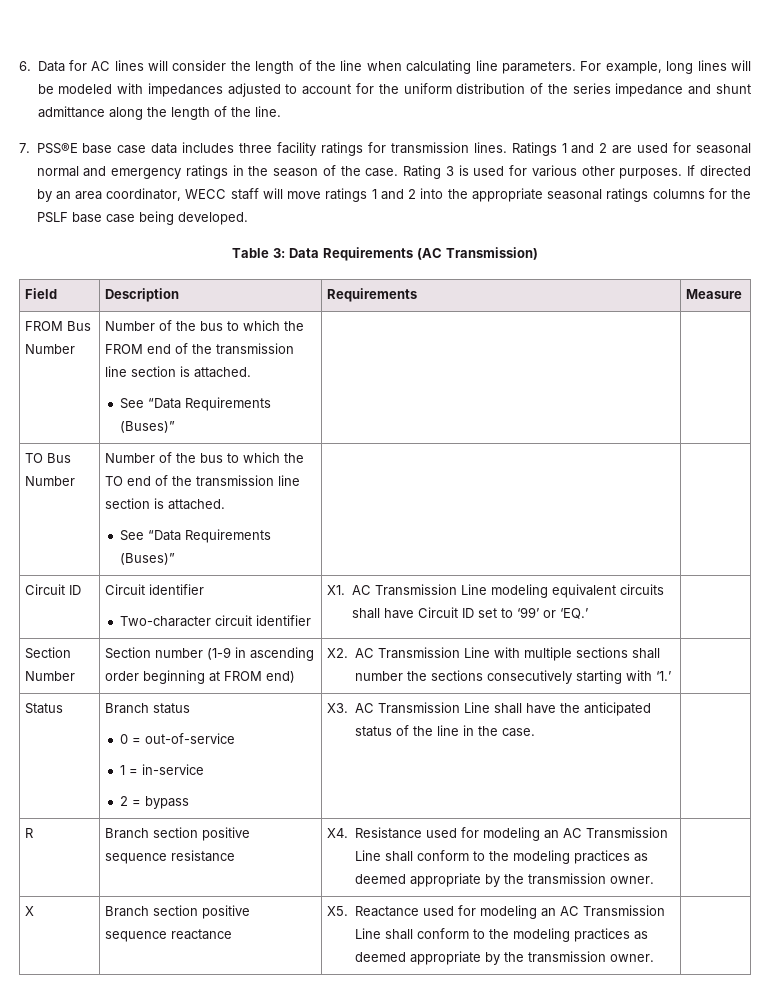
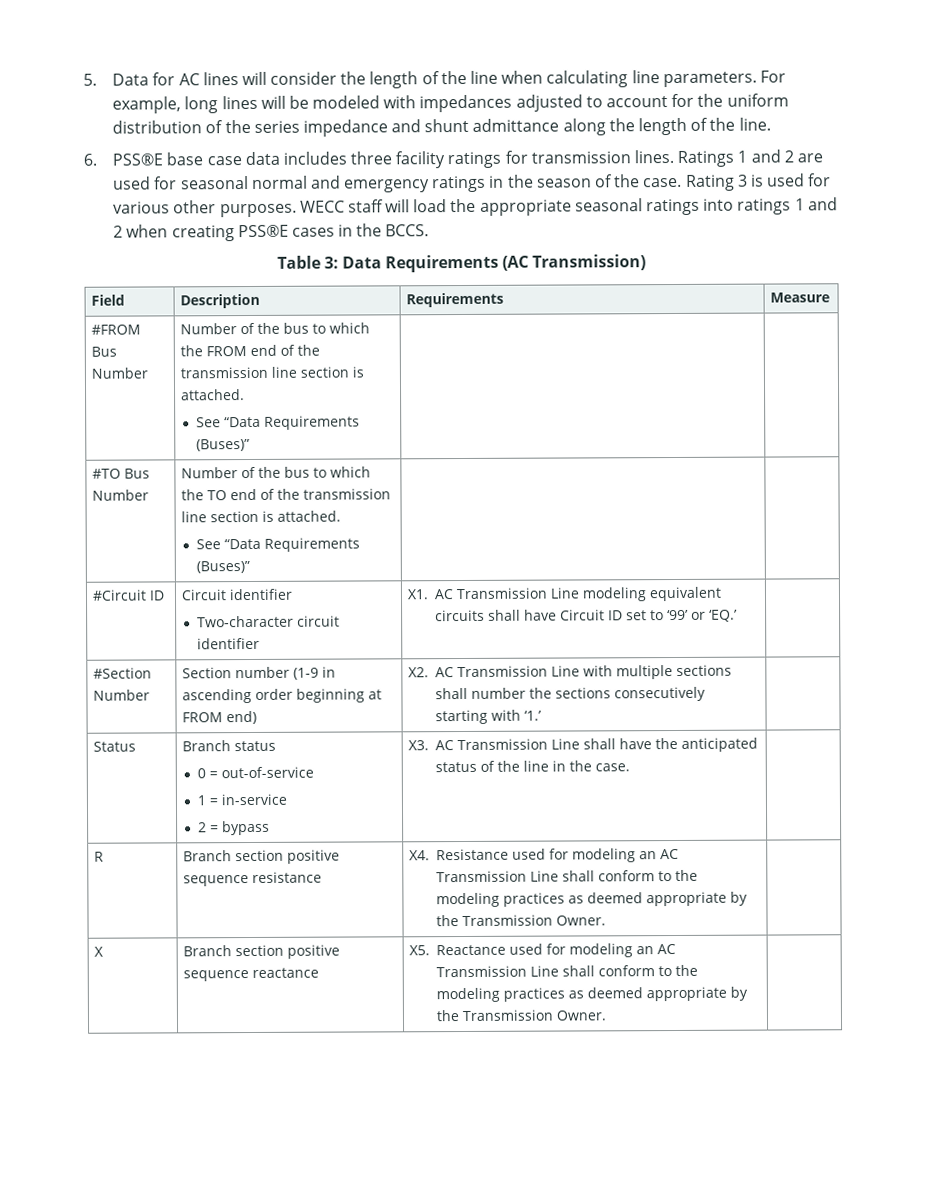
[19,61,31,71] 6. -> [83,73,97,86] 5.
[19,143,30,153] 7. -> [83,153,97,166] 6.
[687,165,751,176] [36,188,751,202] [36,211,248,225] If directed by an area coordinator, WECC staff will move ratings 1 and 2 into the appropriate seasonal ratings columns for the PSLF base case being developed. -> [299,197,838,216] [113,223,430,242] WECC staff will load the appropriate seasonal ratings into ratings 1 and 2 when creating PSS®E cases in the BCCS.
[25,321,64,331] FROM -> [90,324,141,335] #FROM
[25,453,44,463] TO -> [91,468,121,479] #TO
[25,584,66,595] Circuit -> [91,589,147,601] #Circuit
[25,647,72,659] Section -> [92,667,152,679] #Section
[527,873,654,885] transmission owner. -> [461,914,606,927] Transmission Owner.
[527,951,654,963] transmission owner. -> [461,1009,606,1022] Transmission Owner.

